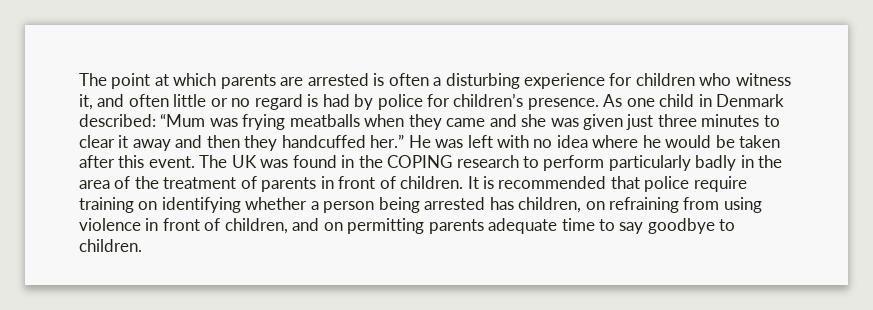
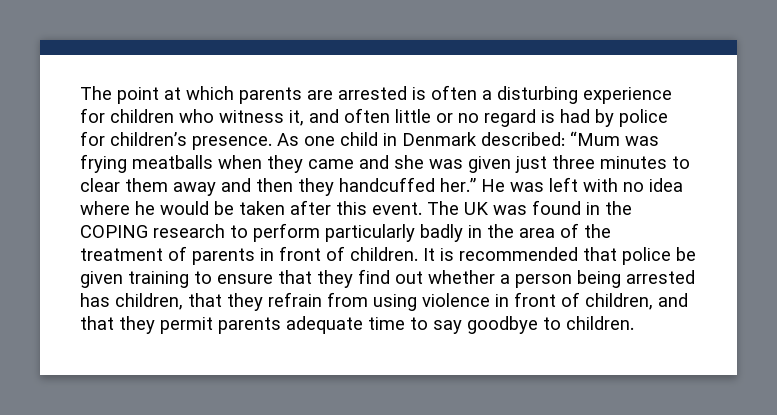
[118,135,129,148] it -> [125,178,168,192] them
[693,176,747,192] [79,197,241,213] require training on identifying -> [676,247,696,261] [80,269,423,288] be given training to ensure that they find out
[585,197,680,213] on refraining -> [188,292,322,311] that they refrain
[323,218,425,234] on permitting -> [80,316,213,334] that they permit

